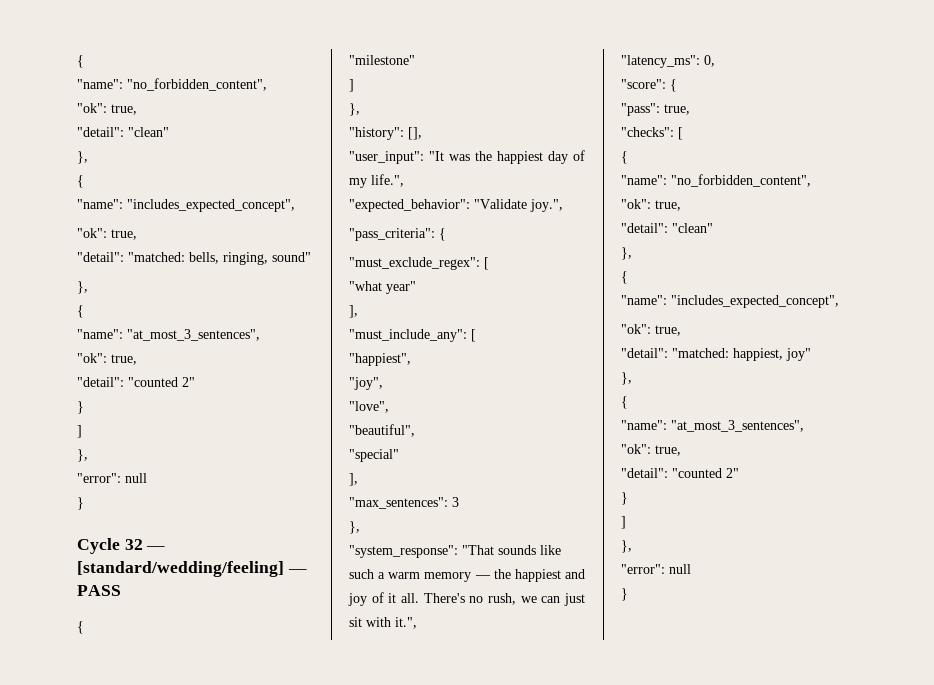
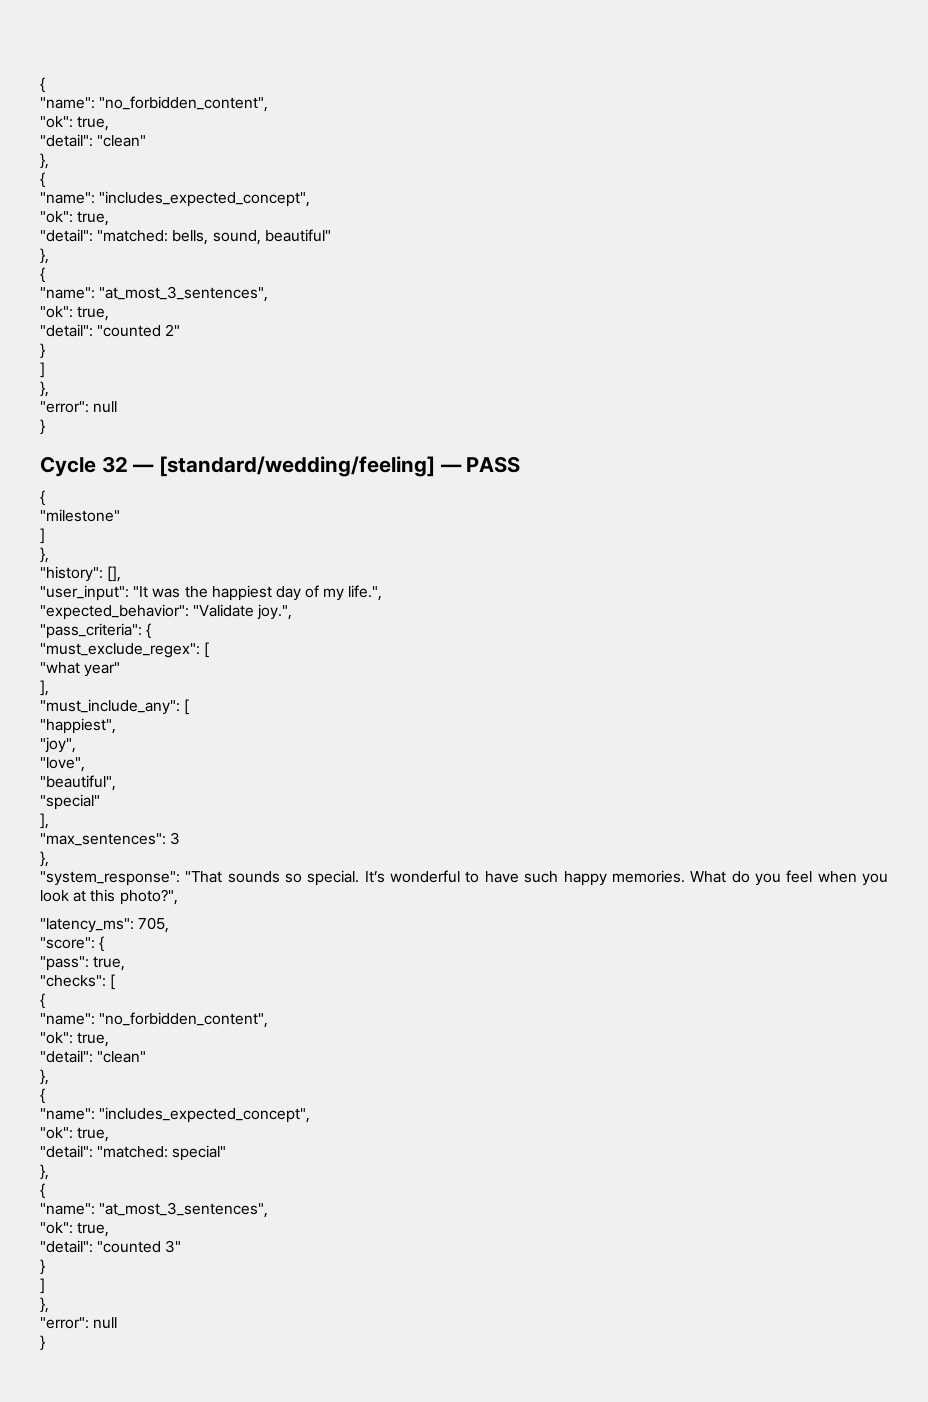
[223,252,311,265] ringing, sound" -> [212,229,331,245] sound, beautiful"
[540,545,561,555] [349,569,585,582] [348,592,585,606] [349,617,417,629] like such a warm memory — the happiest and joy of it all. There's no rush, we can just sit with it.", -> [285,870,889,886] [40,889,178,905] so special. It’s wonderful to have such happy memories. What do you feel when you look at this photo?",
[704,55,715,67] 0, -> [138,917,170,933] 705,
[733,348,811,361] [621,372,632,385] [621,396,628,409] [621,420,804,432] [621,444,681,456] [621,468,739,478] happiest, joy" // }, // { // "name": "at_most_3_sentences", // "ok": true, // "detail": "counted 2" -> [172,1145,227,1161] [40,1164,49,1180] [40,1183,45,1199] [40,1202,269,1218] [40,1222,110,1237] [40,1240,182,1253] special" // }, // { // "name": "at_most_3_sentences", // "ok": true, // "detail": "counted 3"

